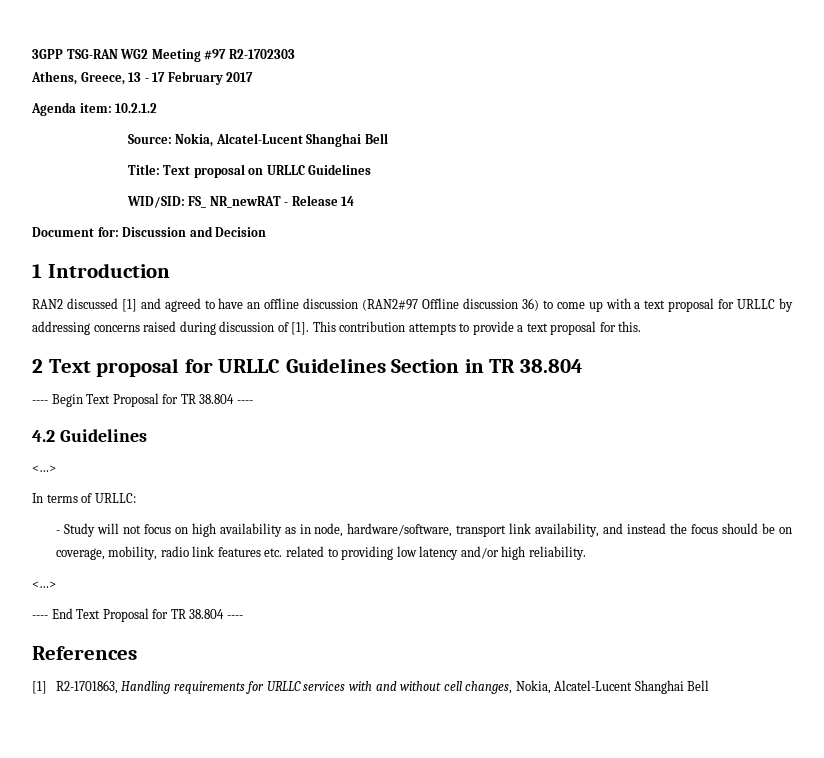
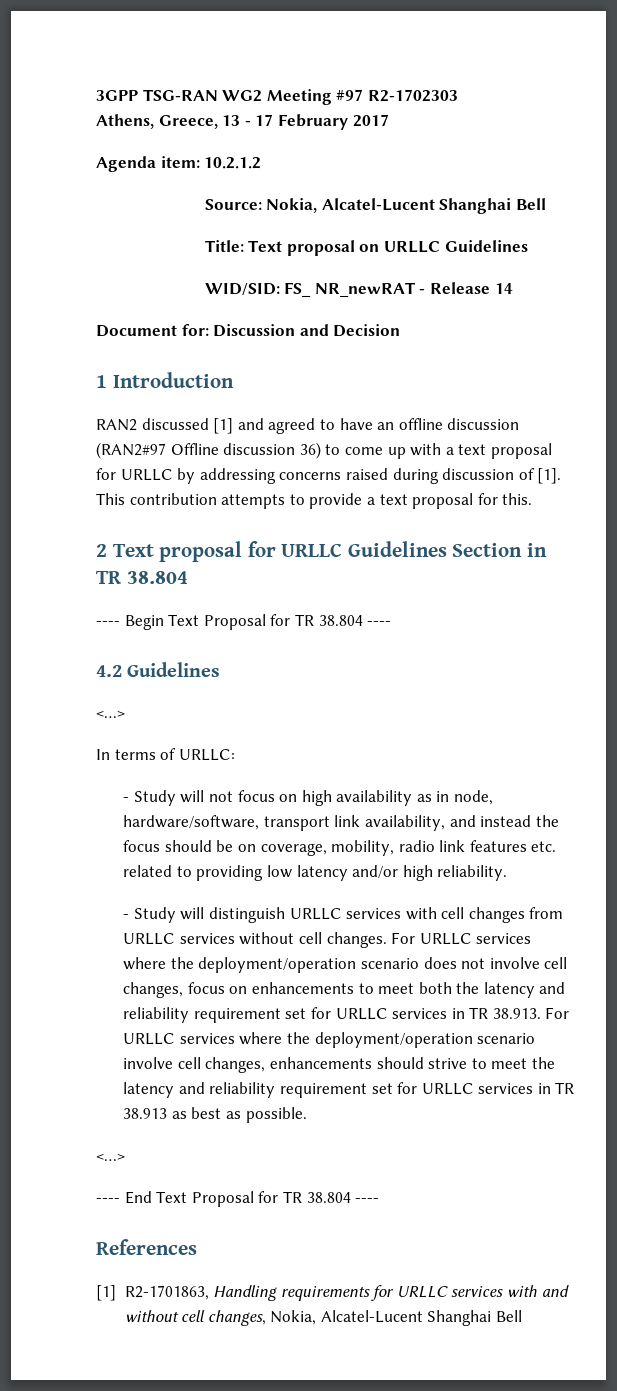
(586, 553) none -> [123,907,564,923] [123,932,532,948] [123,957,568,973] [123,982,566,998] [123,1007,570,1023] [123,1032,536,1048] [123,1057,555,1073] [123,1082,575,1098] [123,1107,307,1123] // - Study will distinguish URLLC services with cell changes from URLLC services without cell changes. For URLLC services where the deployment/operation scenario does not involve cell changes, focus on enhancements to meet both the latency and reliability requirement set for URLLC services in TR 38.913. For URLLC services where the deployment/operation scenario involve cell changes, enhancements should strive to meet the latency and reliability requirement set for URLLC services in TR 38.913 as best as possible.

